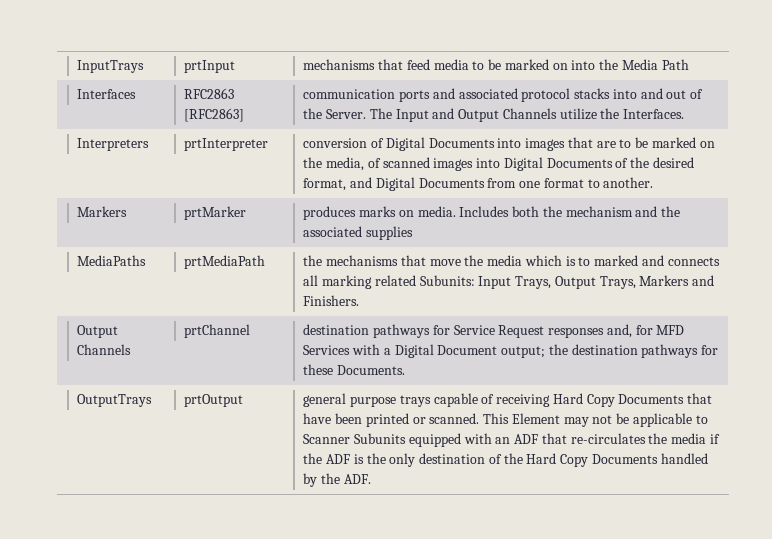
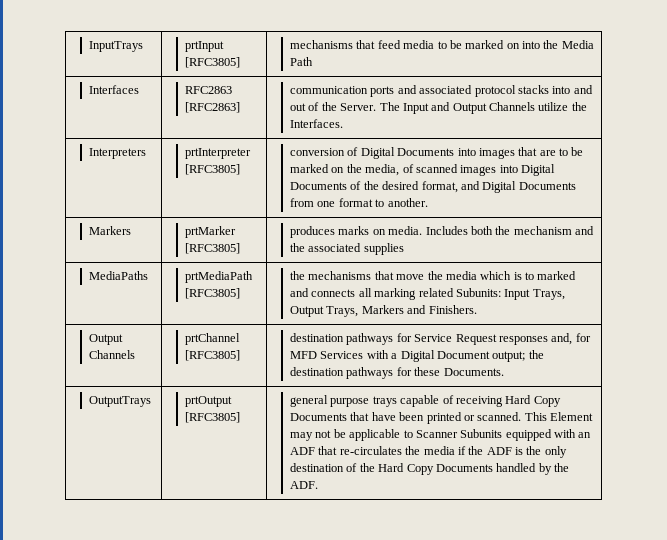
(236, 66) none -> [185,57,241,68] [RFC3805]
(269, 144) none -> [185,164,241,175] [RFC3805]
(247, 213) none -> [185,243,241,254] [RFC3805]
(266, 262) none -> [185,288,241,299] [RFC3805]
(251, 331) none -> [185,350,241,361] [RFC3805]
(244, 400) none -> [185,412,241,423] [RFC3805]

